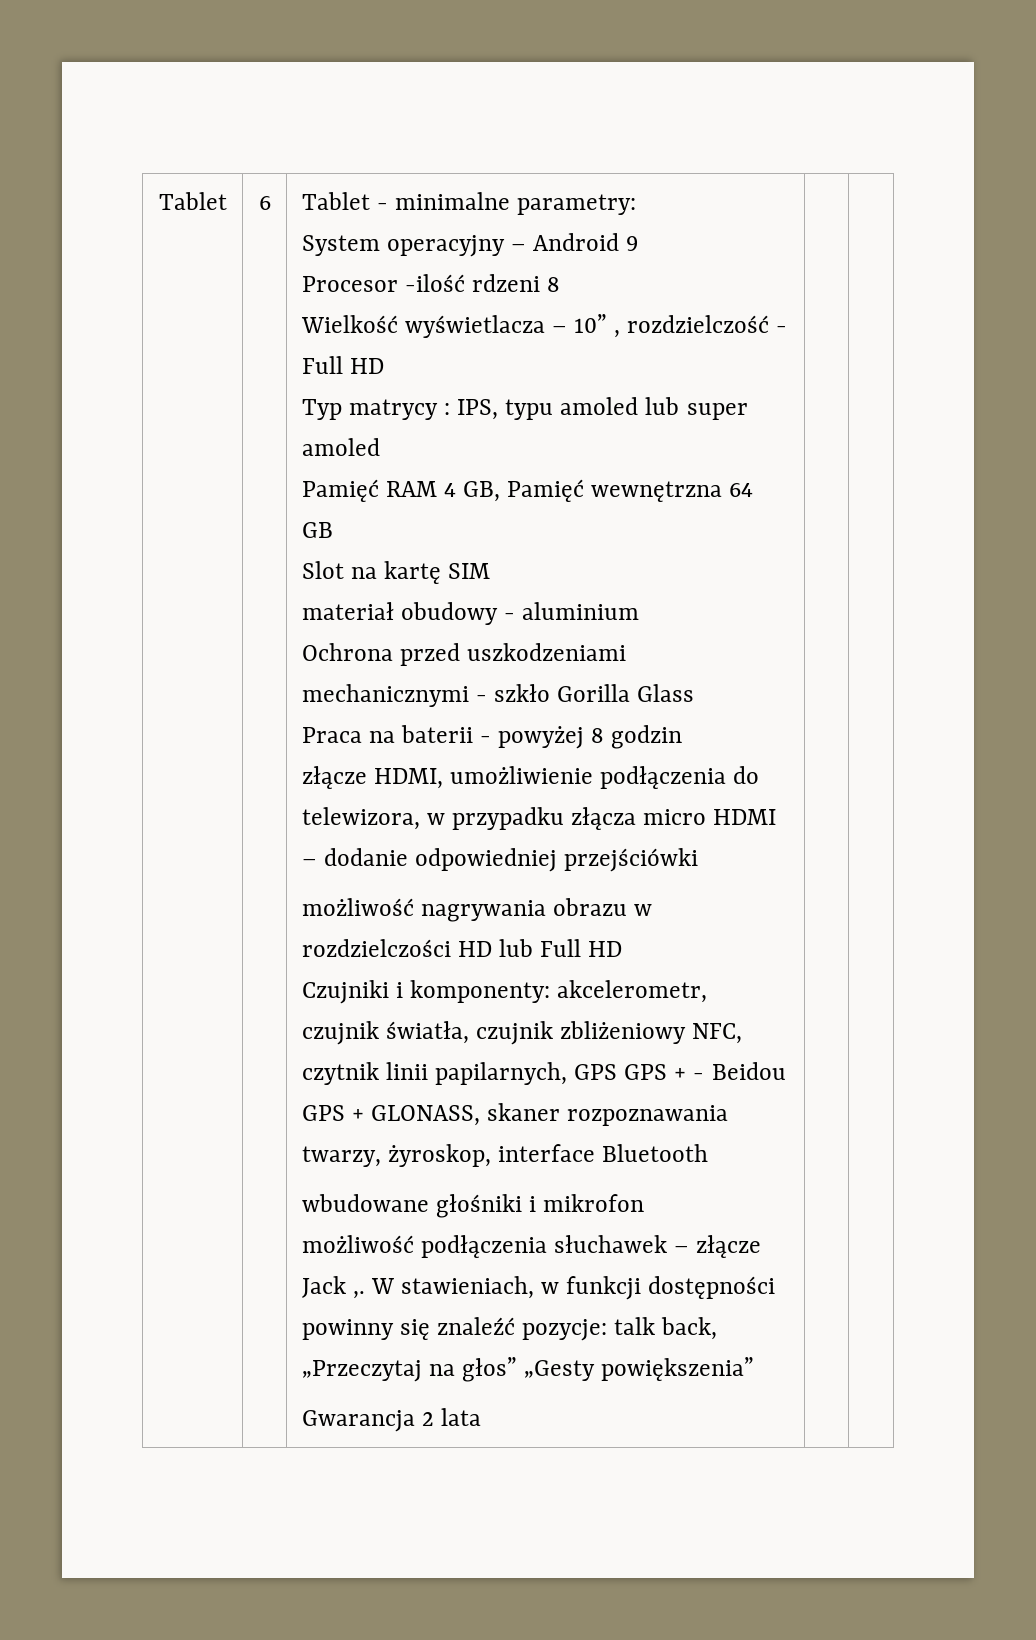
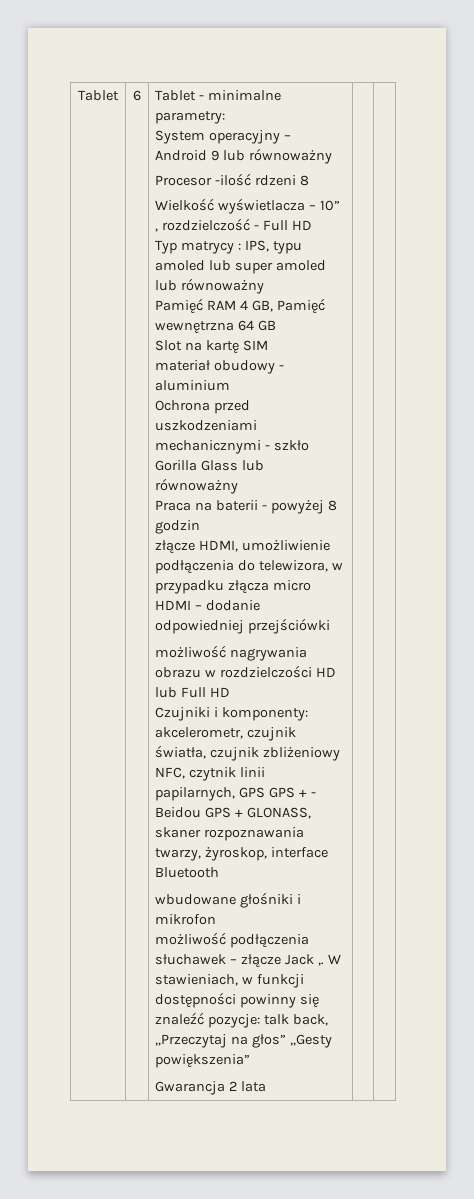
(639, 243) none -> [222,148,332,164] lub równoważny
(380, 447) none -> [155,278,264,294] lub równoważny
(695, 693) none -> [241,460,264,471] [155,478,239,494] lub równoważny

